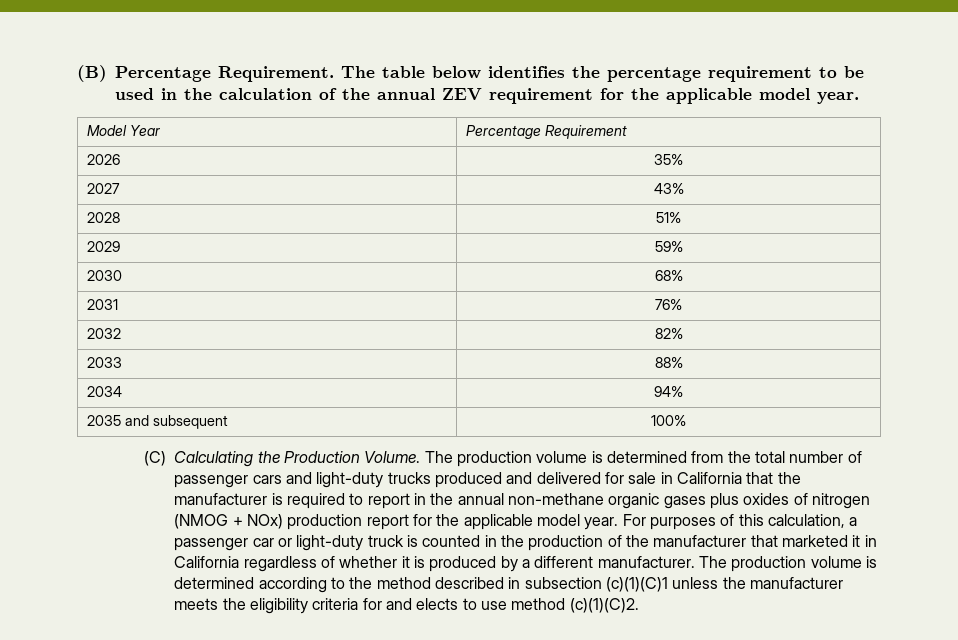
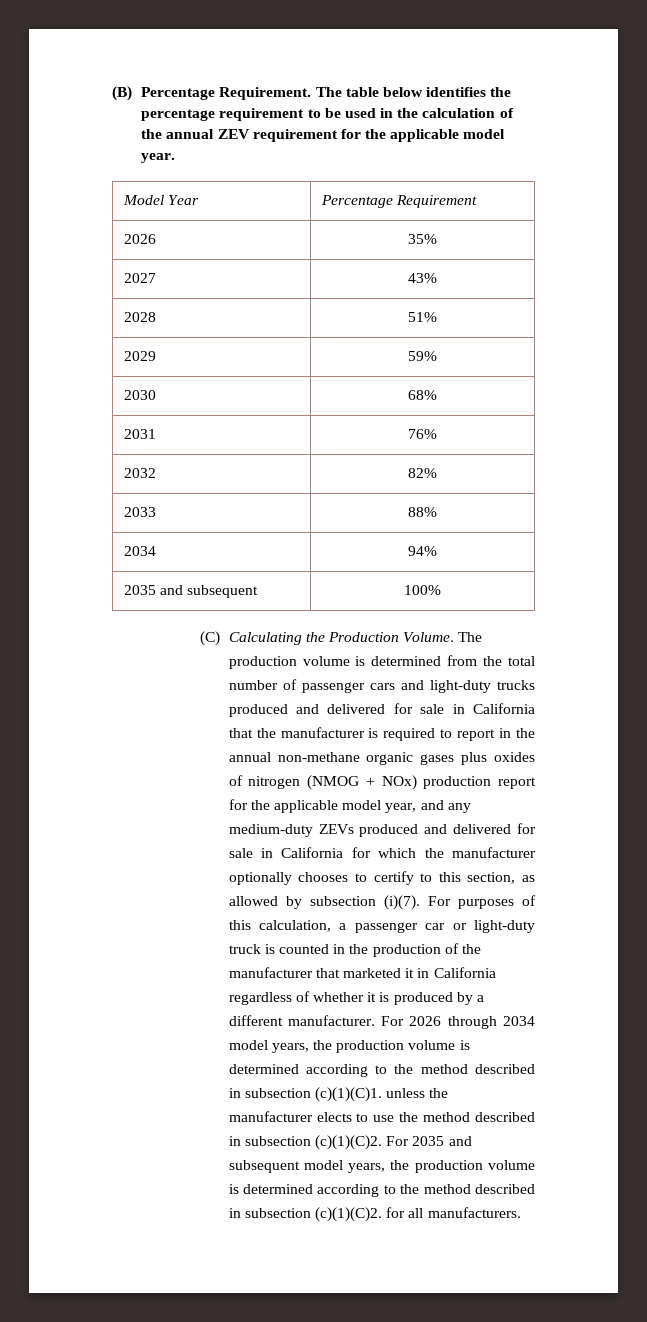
[584,517,619,530] year. -> [385,800,471,813] [228,823,536,837] [228,847,536,858] [228,871,535,885] [228,895,420,910] year, and any medium-duty ZEVs produced and delivered for sale in California for which the manufacturer optionally chooses to certify to this section, as allowed by subsection (i)(7).
[698,556,727,568] The -> [381,1016,535,1029] [228,1040,333,1053] For 2026 through 2034 model years, the
[605,577,668,592] (c)(1)(C)1 -> [315,1087,383,1102] (c)(1)(C)1.
[174,598,639,614] meets the eligibility criteria for and elects to use method (c)(1)(C)2. -> [316,1112,535,1122] [228,1135,472,1150] [228,1160,535,1173] [228,1184,535,1197] [228,1207,521,1222] elects to use the method described in subsection (c)(1)(C)2. For 2035 and subsequent model years, the production volume is determined according to the method described in subsection (c)(1)(C)2. for all manufacturers.

